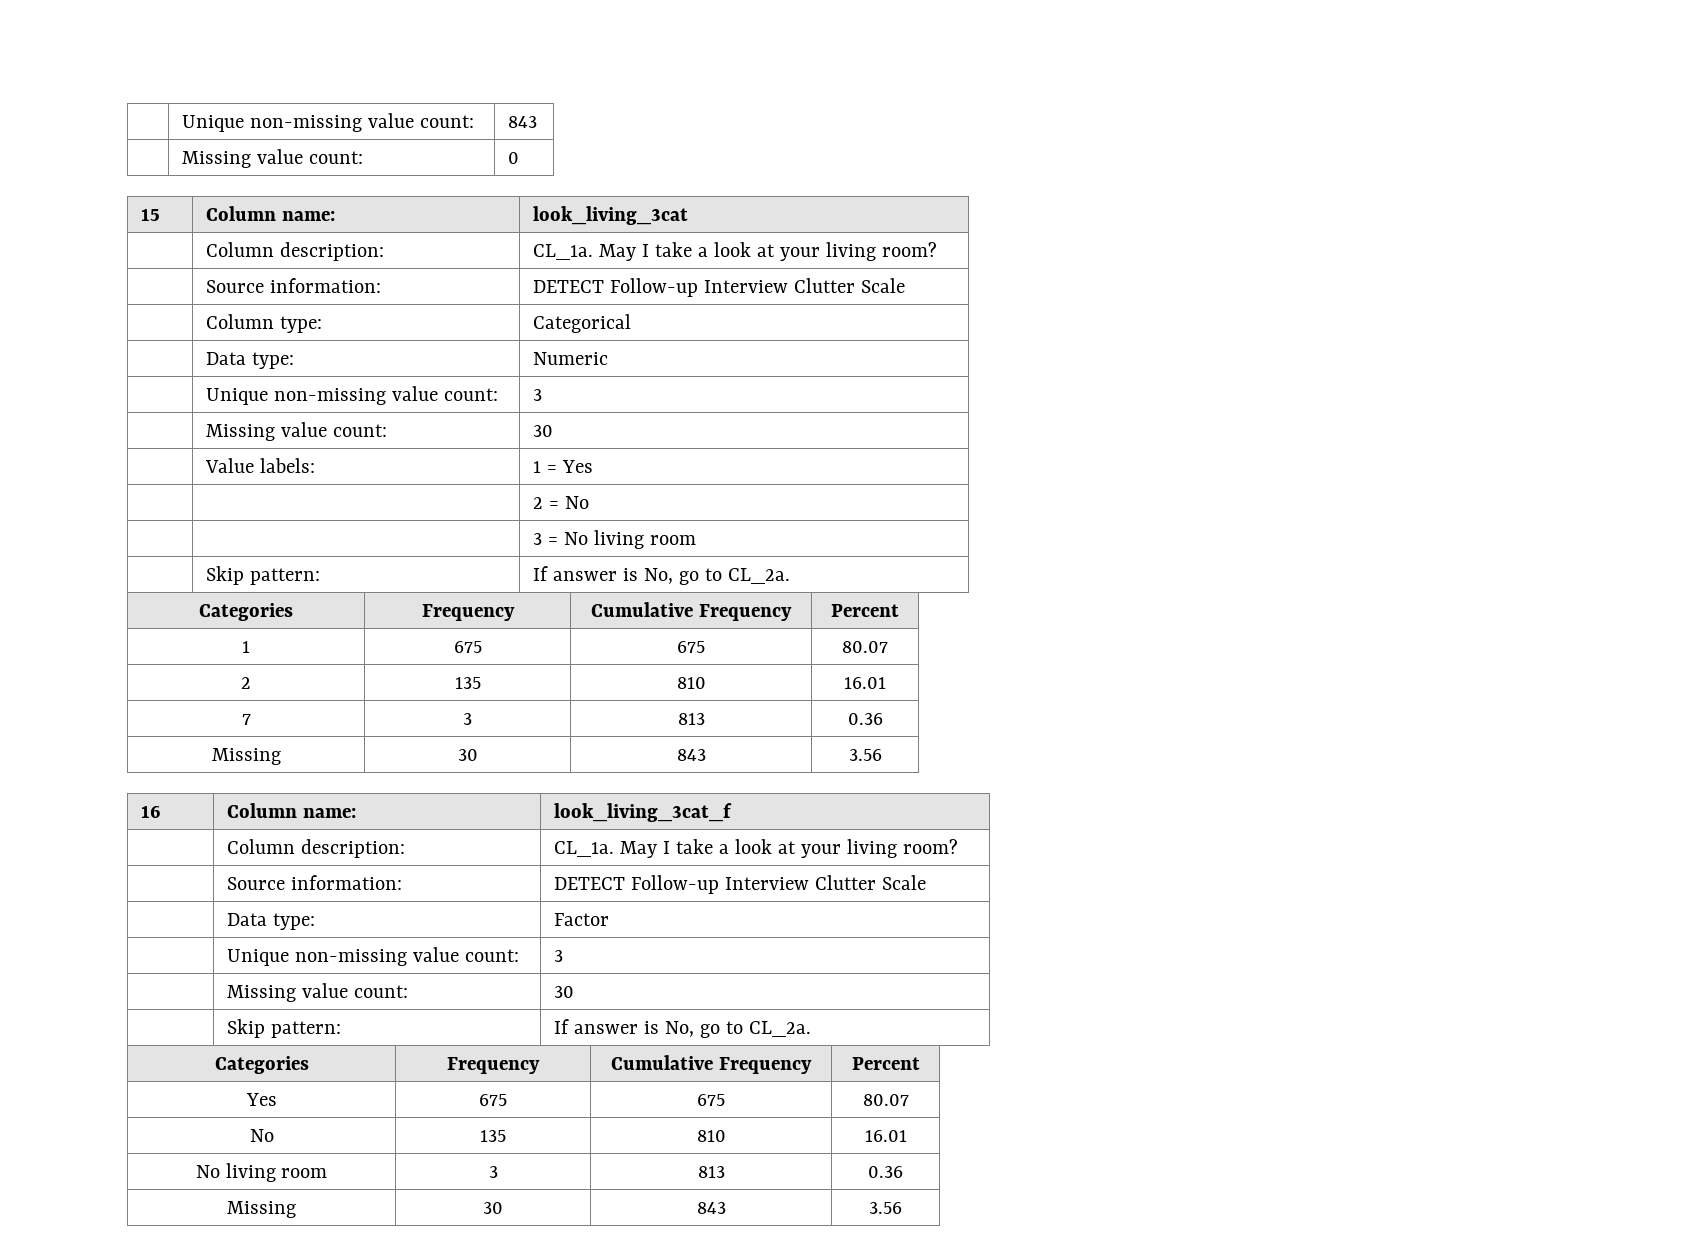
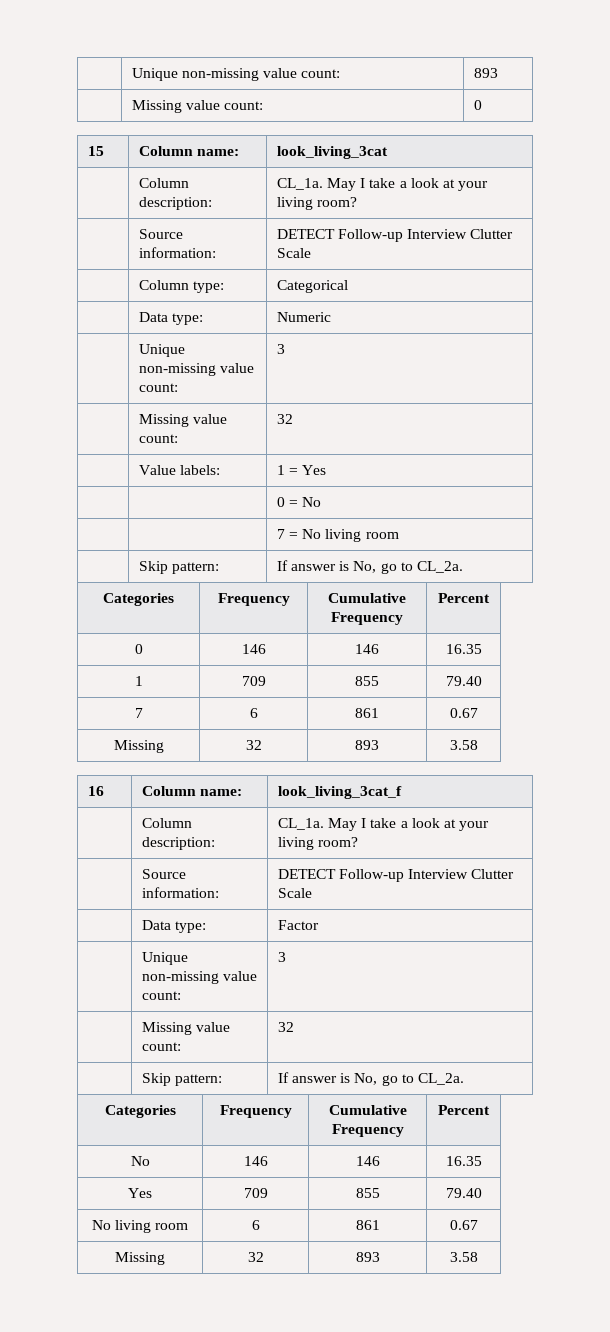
[182,113,475,132] [508,116,538,128] | Unique non-missing value count: | 843 -> [131,68,341,81] [473,68,498,78] | Unique non-missing value count: | 893
[533,425,554,437] 30 -> [276,414,293,424] 32
[533,497,544,509] 2 -> [276,497,285,507] 0
[533,533,543,545] 3 -> [276,529,285,539] 7
[242,641,250,653] [453,641,482,653] [677,641,706,653] [842,641,889,653] [241,677,251,689] [454,677,481,689] [676,677,706,689] [844,677,887,689] [241,714,251,725] [463,713,472,725] [677,713,705,725] [847,713,883,725] [211,748,281,765] [457,749,478,761] [676,749,706,761] [848,749,882,761] 1 | 675 | 675 | 80.07 // 2 | 135 | 810 | 16.01 // 7 | 3 | 813 | 0.36 // Missing | 30 | 843 | 3.56 -> [134,644,143,654] [241,644,266,654] [355,644,379,654] [445,644,482,654] [134,676,143,686] [241,676,266,686] [355,676,379,686] [445,676,482,686] [134,708,143,718] [249,708,258,718] [355,708,379,718] [449,708,478,718] [113,740,164,753] [245,740,262,750] [355,740,379,750] [449,740,478,750] 0 | 146 | 146 | 16.35 // 1 | 709 | 855 | 79.40 // 7 | 6 | 861 | 0.67 // Missing | 32 | 893 | 3.58
[554,986,575,998] 30 -> [277,1022,294,1032] 32
[245,1093,277,1106] [479,1094,507,1106] [697,1094,726,1106] [862,1094,909,1106] [249,1129,274,1142] [480,1130,506,1142] [696,1130,726,1142] [864,1130,907,1142] [195,1163,328,1182] [488,1166,498,1178] [697,1166,725,1178] [868,1166,904,1178] [227,1201,296,1218] [483,1202,503,1214] [696,1202,726,1214] [869,1202,903,1214] Yes | 675 | 675 | 80.07 // No | 135 | 810 | 16.01 // No living room | 3 | 813 | 0.36 // Missing | 30 | 843 | 3.56 -> [130,1156,150,1166] [243,1156,268,1166] [355,1156,380,1166] [445,1156,482,1166] [128,1188,152,1198] [243,1188,268,1198] [355,1188,380,1198] [445,1188,482,1198] [91,1220,189,1233] [251,1220,260,1230] [355,1220,380,1230] [449,1220,478,1230] [115,1252,165,1265] [247,1252,264,1262] [355,1252,380,1262] [449,1252,478,1262] No | 146 | 146 | 16.35 // Yes | 709 | 855 | 79.40 // No living room | 6 | 861 | 0.67 // Missing | 32 | 893 | 3.58

